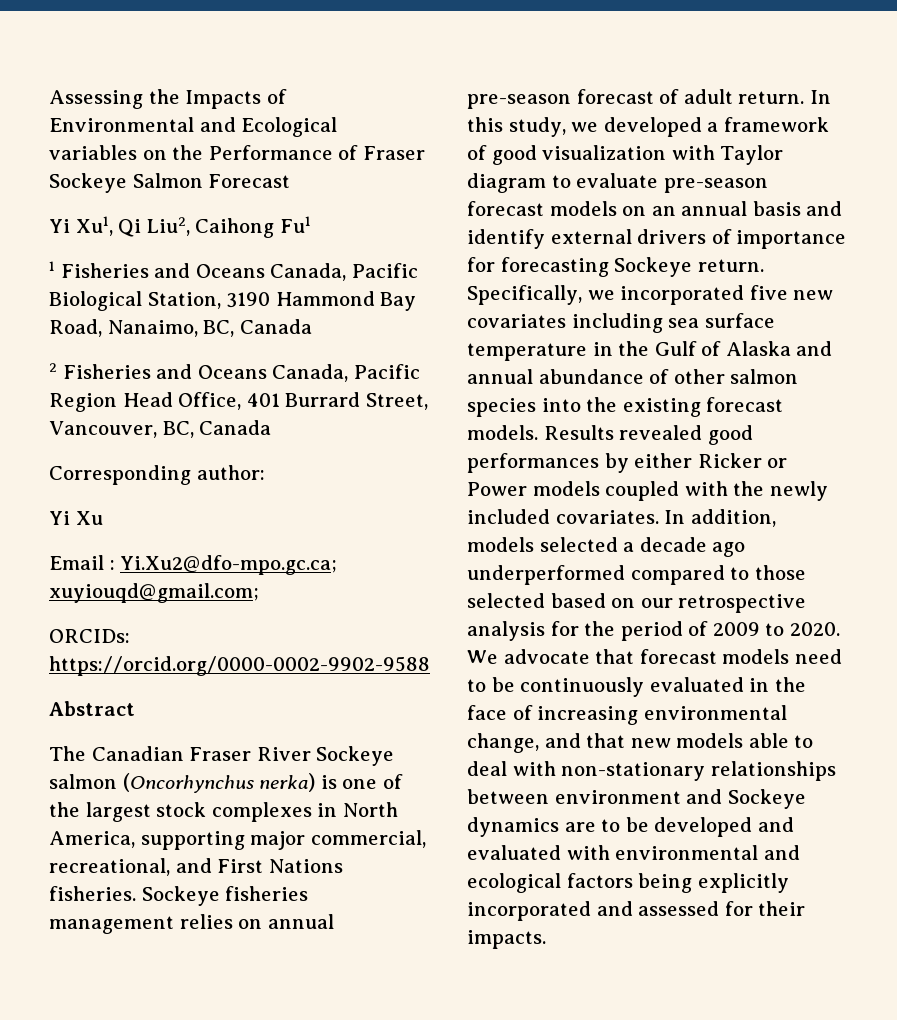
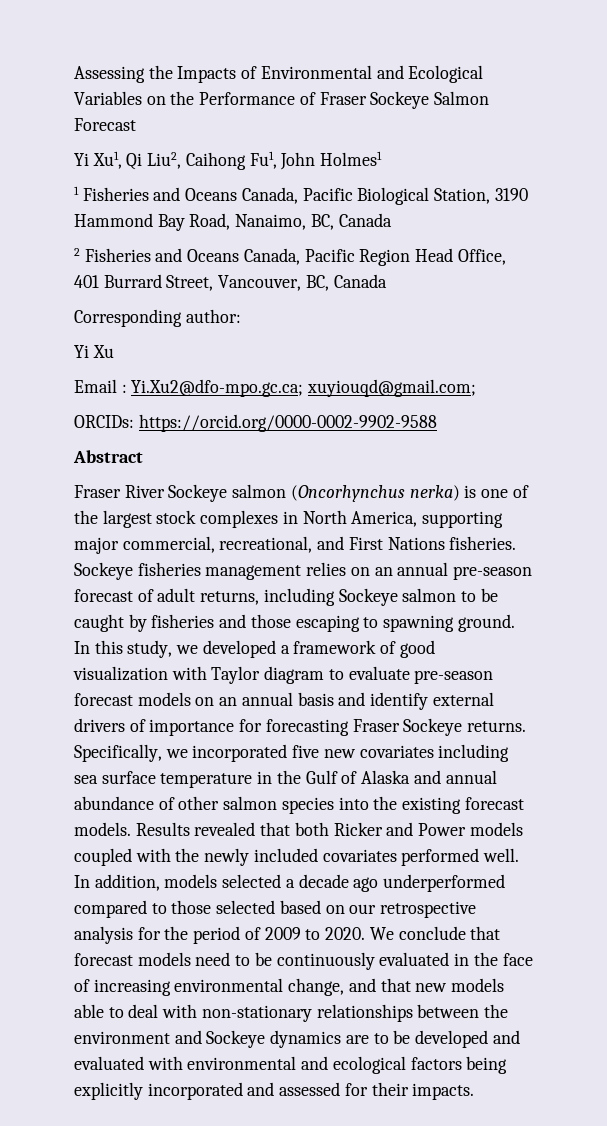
[49,145,137,160] variables -> [74,91,142,105] Variables
[279,216,311,233] Fu1 -> [249,151,383,170] Fu1, John Holmes1
[49,746,184,761] The Canadian -> (143, 456) none
(263, 924) none -> [374,567,393,576] an
[738,91,805,104] return. -> [200,588,498,606] [74,614,515,632] returns, including Sockeye salmon to be caught by fisheries and those escaping to spawning ground.
[614,257,764,277] Sockeye return. -> [352,718,527,736] Fraser Sockeye returns.
[707,425,753,445] [467,453,788,473] good performances by either Ricker or -> [260,822,414,836] that both Ricker and
[555,510,659,524] covariates. -> [322,848,520,866] covariates performed well.
[503,649,590,664] advocate -> [398,926,466,940] conclude
(549, 796) none -> [484,1004,509,1018] the

